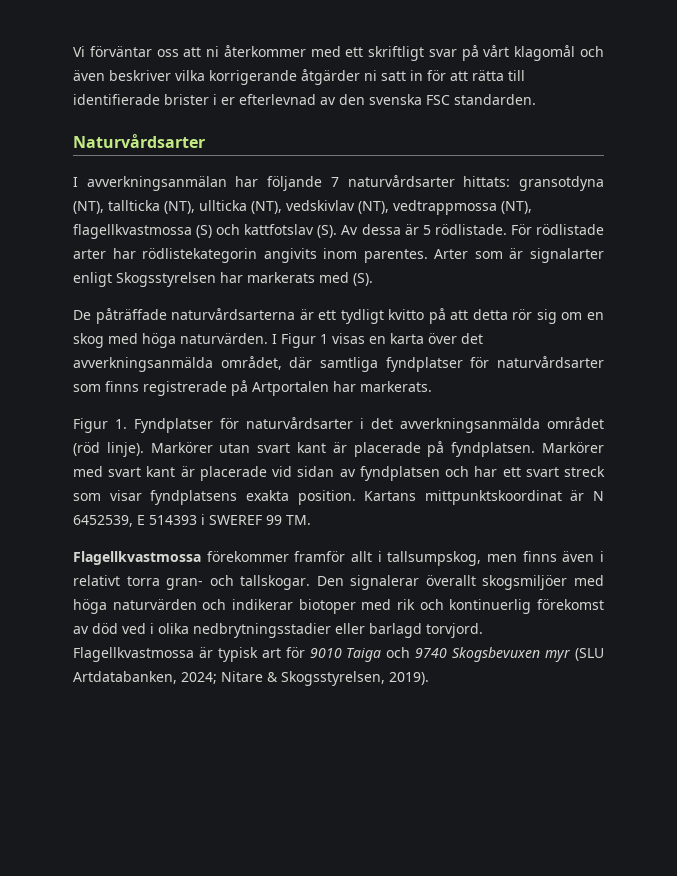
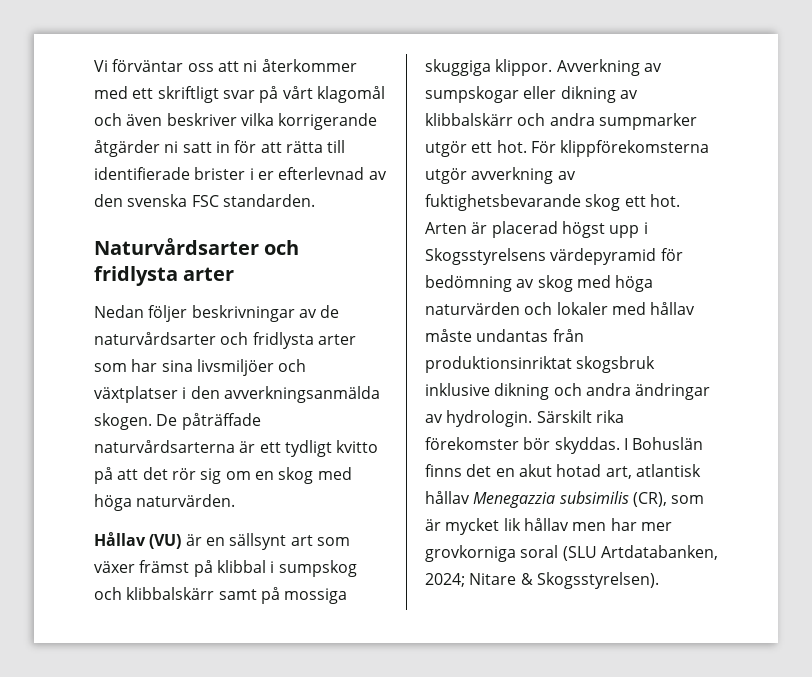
[73,175,604,191] [73,200,532,215] [73,224,604,239] [73,248,604,263] [73,272,373,287] // I avverkningsanmälan har följande 7 naturvårdsarter hittats: gransotdyna (NT), tallticka (NT), ullticka (NT), vedskivlav (NT), vedtrappmossa (NT), flagellkvastmossa (S) och kattfotslav (S). Av dessa är 5 rödlistade. För rödlistade arter har rödlistekategorin angivits inom parentes. Arter som är signalarter enligt Skogsstyrelsen har markerats med (S). // -> [264,240,300,255] [94,266,235,286] [94,305,340,322] [94,332,356,349] [94,359,307,376] [94,386,380,403] [94,413,152,430] och fridlysta arter // Nedan följer beskrivningar av de naturvårdsarter och fridlysta arter som har sina livsmiljöer och växtplatser i den avverkningsanmälda skogen.
[472,309,508,320] detta -> [142,467,168,480] det
[272,333,483,348] [73,356,604,372] [73,380,432,396] [73,417,604,433] [73,441,604,457] [73,466,605,481] [73,490,604,505] [73,514,311,527] [73,551,605,566] [73,575,604,590] [73,599,604,614] [73,623,483,638] [73,647,571,662] I Figur 1 visas en karta över det avverkningsanmälda området, där samtliga fyndplatser för naturvårdsarter som finns registrerade på Artportalen har markerats. // Figur 1. Fyndplatser för naturvårdsarter i det avverkningsanmälda området (röd linje). Markörer utan svart kant är placerade på fyndplatsen. Markörer med svart kant är placerade vid sidan av fyndplatsen och har ett svart streck som visar fyndplatsens exakta position. Kartans mittpunktskoordinat är N 6452539, E 514393 i SWEREF 99 TM. // Flagellkvastmossa förekommer framför allt i tallsumpskog, men finns även i relativt torra gran- och tallskogar. Den signalerar överallt skogsmiljöer med höga naturvärden och indikerar biotoper med rik och kontinuerlig förekomst av död ved i olika nedbrytningsstadier eller barlagd torvjord. Flagellkvastmossa är typisk art för 9010 Taiga och 9740 Skogsbevuxen myr -> [94,532,350,550] [94,560,357,577] [94,587,348,604] [425,59,662,76] [425,86,638,103] [425,113,697,130] [425,140,710,157] [425,167,576,184] [425,194,680,211] [425,221,648,238] [425,248,683,265] [425,275,654,292] [425,302,696,315] [425,329,584,342] [425,356,656,373] [425,383,711,400] [425,410,624,427] [425,437,704,454] [425,464,701,479] [425,491,705,508] [425,518,672,535] [425,545,559,562] // Hållav (VU) är en sällsynt art som växer främst på klibbal i sumpskog och klibbalskärr samt på mossiga skuggiga klippor. Avverkning av sumpskogar eller dikning av klibbalskärr och andra sumpmarker utgör ett hot. För klippförekomsterna utgör avverkning av fuktighetsbevarande skog ett hot. Arten är placerad högst upp i Skogsstyrelsens värdepyramid för bedömning av skog med höga naturvärden och lokaler med hållav måste undantas från produktionsinriktat skogsbruk inklusive dikning och andra ändringar av hydrologin. Särskilt rika förekomster bör skyddas. I Bohuslän finns det en akut hotad art, atlantisk hållav Menegazzia subsimilis (CR), som är mycket lik hållav men har mer grovkorniga soral
[281,671,429,686] Skogsstyrelsen, 2019). -> [536,572,659,589] Skogsstyrelsen).

